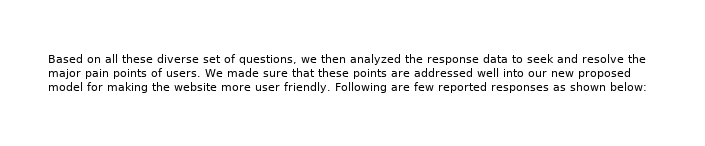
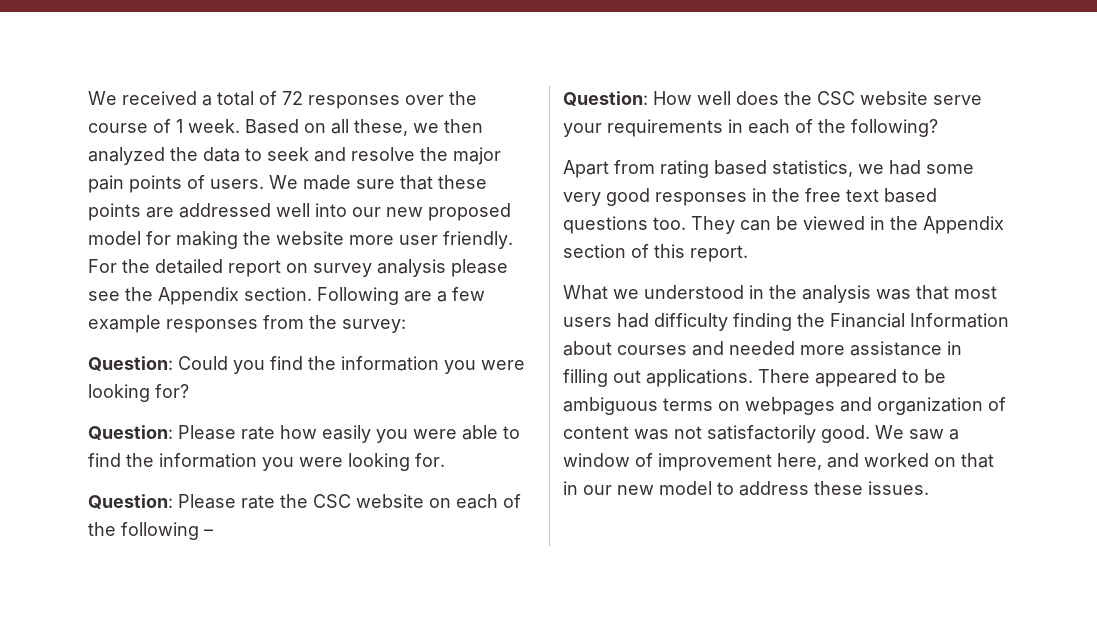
[48,54,297,65] Based on all these diverse set of questions, -> [88,91,477,109] [88,119,408,136] We received a total of 72 responses over the course of 1 week. Based on all these,
[427,57,479,65] response -> (198, 154) none
[334,82,647,93] Following are few reported responses as shown below: -> [88,259,508,277] [88,287,485,305] [88,315,406,333] [88,356,525,374] [88,384,189,402] [88,425,520,443] [88,453,445,471] [88,494,521,509] [88,522,213,540] [563,91,982,106] [563,119,938,137] [563,160,974,178] [563,188,937,206] [563,216,1004,234] [563,244,748,262] [563,285,997,303] [563,313,1009,331] [563,341,962,356] [563,369,946,387] [563,397,1006,415] [563,425,959,443] [563,453,994,471] [563,481,929,496] For the detailed report on survey analysis please see the Appendix section. Following are a few example responses from the survey: // Question: Could you find the information you were looking for? // Question: Please rate how easily you were able to find the information you were looking for. // Question: Please rate the CSC website on each of the following – // Question: How well does the CSC website serve your requirements in each of the following? // Apart from rating based statistics, we had some very good responses in the free text based questions too. They can be viewed in the Appendix section of this report. // What we understood in the analysis was that most users had difficulty finding the Financial Information about courses and needed more assistance in filling out applications. There appeared to be ambiguous terms on webpages and organization of content was not satisfactorily good. We saw a window of improvement here, and worked on that in our new model to address these issues.

